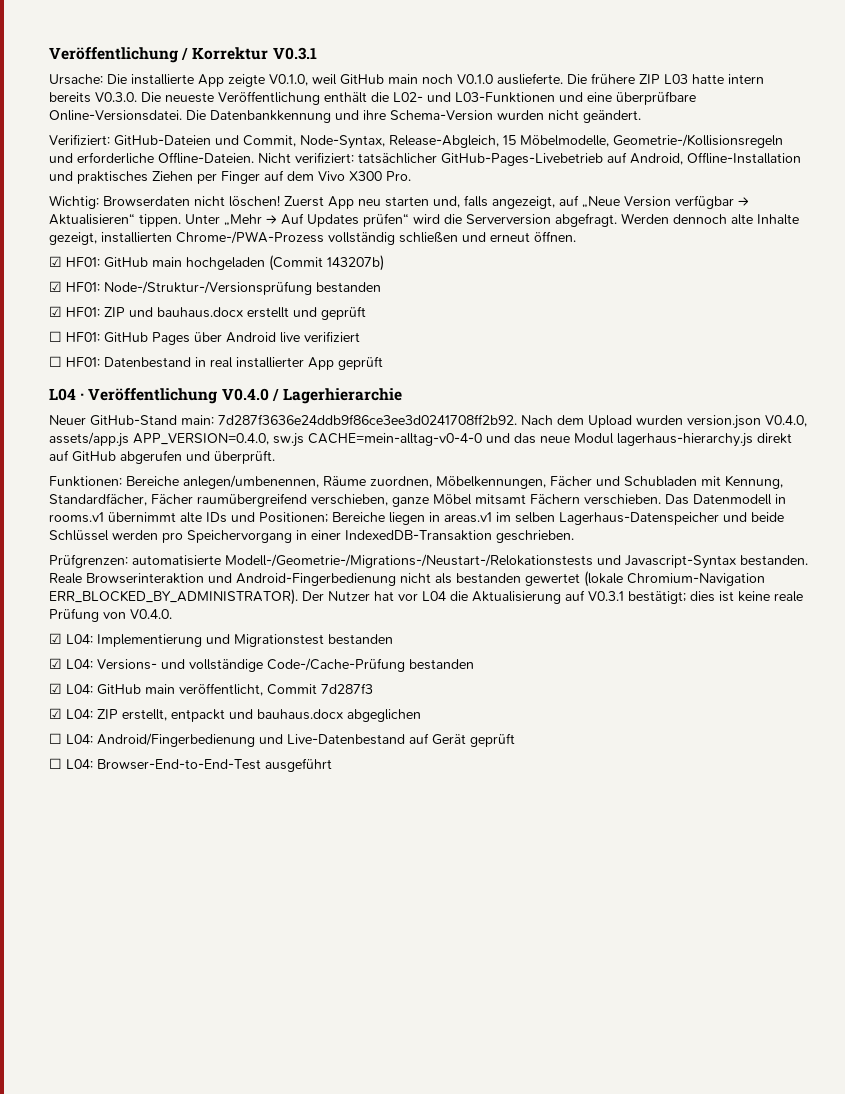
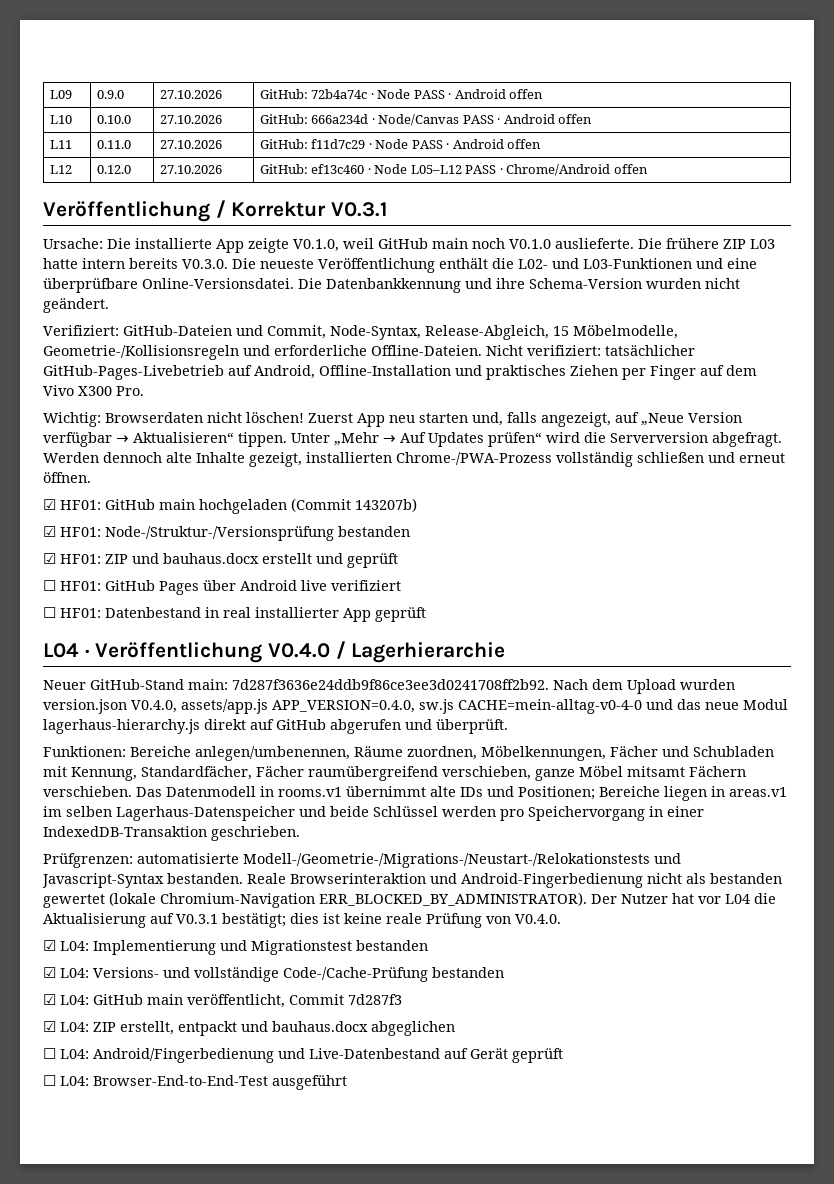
(49, 55) none -> [49,90,72,99] [96,90,124,99] [159,90,222,99] [259,89,544,99] [49,115,72,124] [96,115,131,124] [159,115,222,124] [259,114,593,126] [49,140,72,149] [96,140,131,149] [159,140,222,149] [259,139,542,149] [49,165,72,174] [96,165,131,174] [159,165,222,174] [259,164,648,176] L09 | 0.9.0 | 27.10.2026 | GitHub: 72b4a74c · Node PASS · Android offen // L10 | 0.10.0 | 27.10.2026 | GitHub: 666a234d · Node/Canvas PASS · Android offen // L11 | 0.11.0 | 27.10.2026 | GitHub: f11d7c29 · Node PASS · Android offen // L12 | 0.12.0 | 27.10.2026 | GitHub: ef13c460 · Node L05–L12 PASS · Chrome/Android offen //

